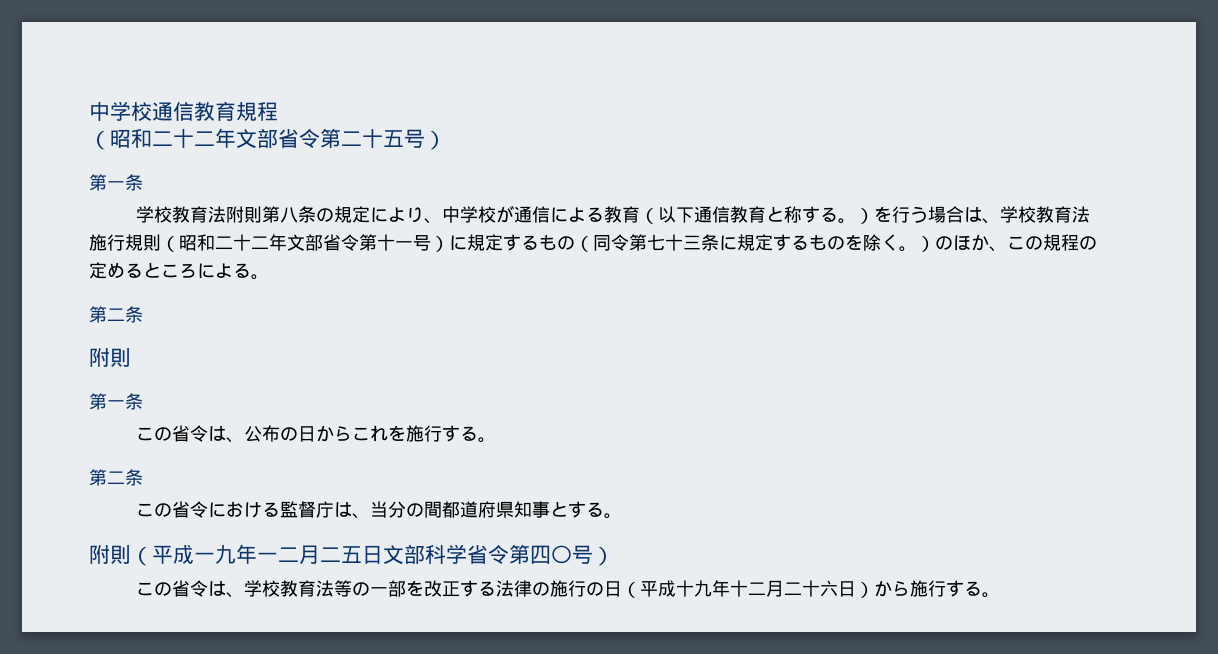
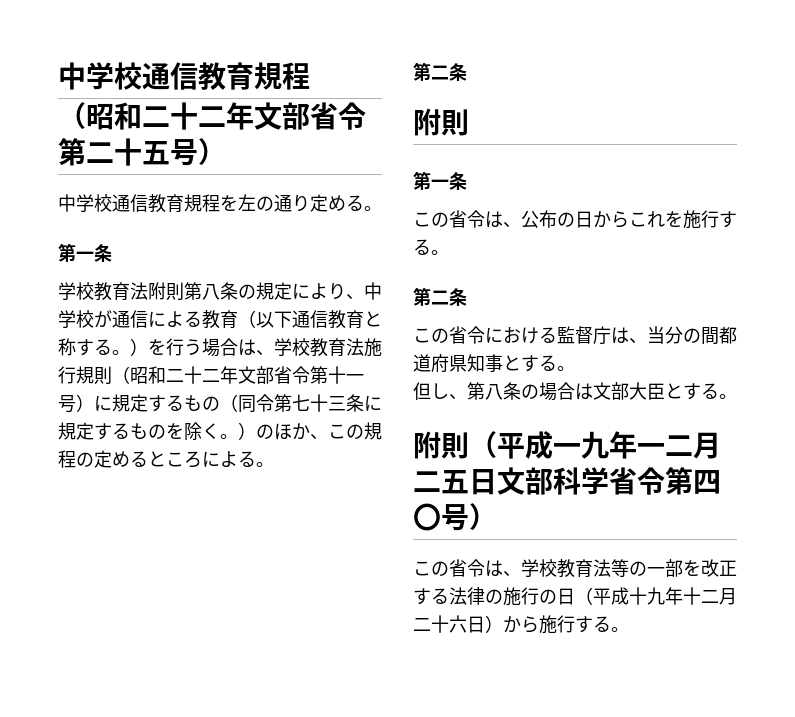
(446, 140) none -> [58,194,382,213] // 中学校通信教育規程を左の通り定める。
(622, 516) none -> [413,382,737,401] // 但し、第八条の場合は文部大臣とする。

